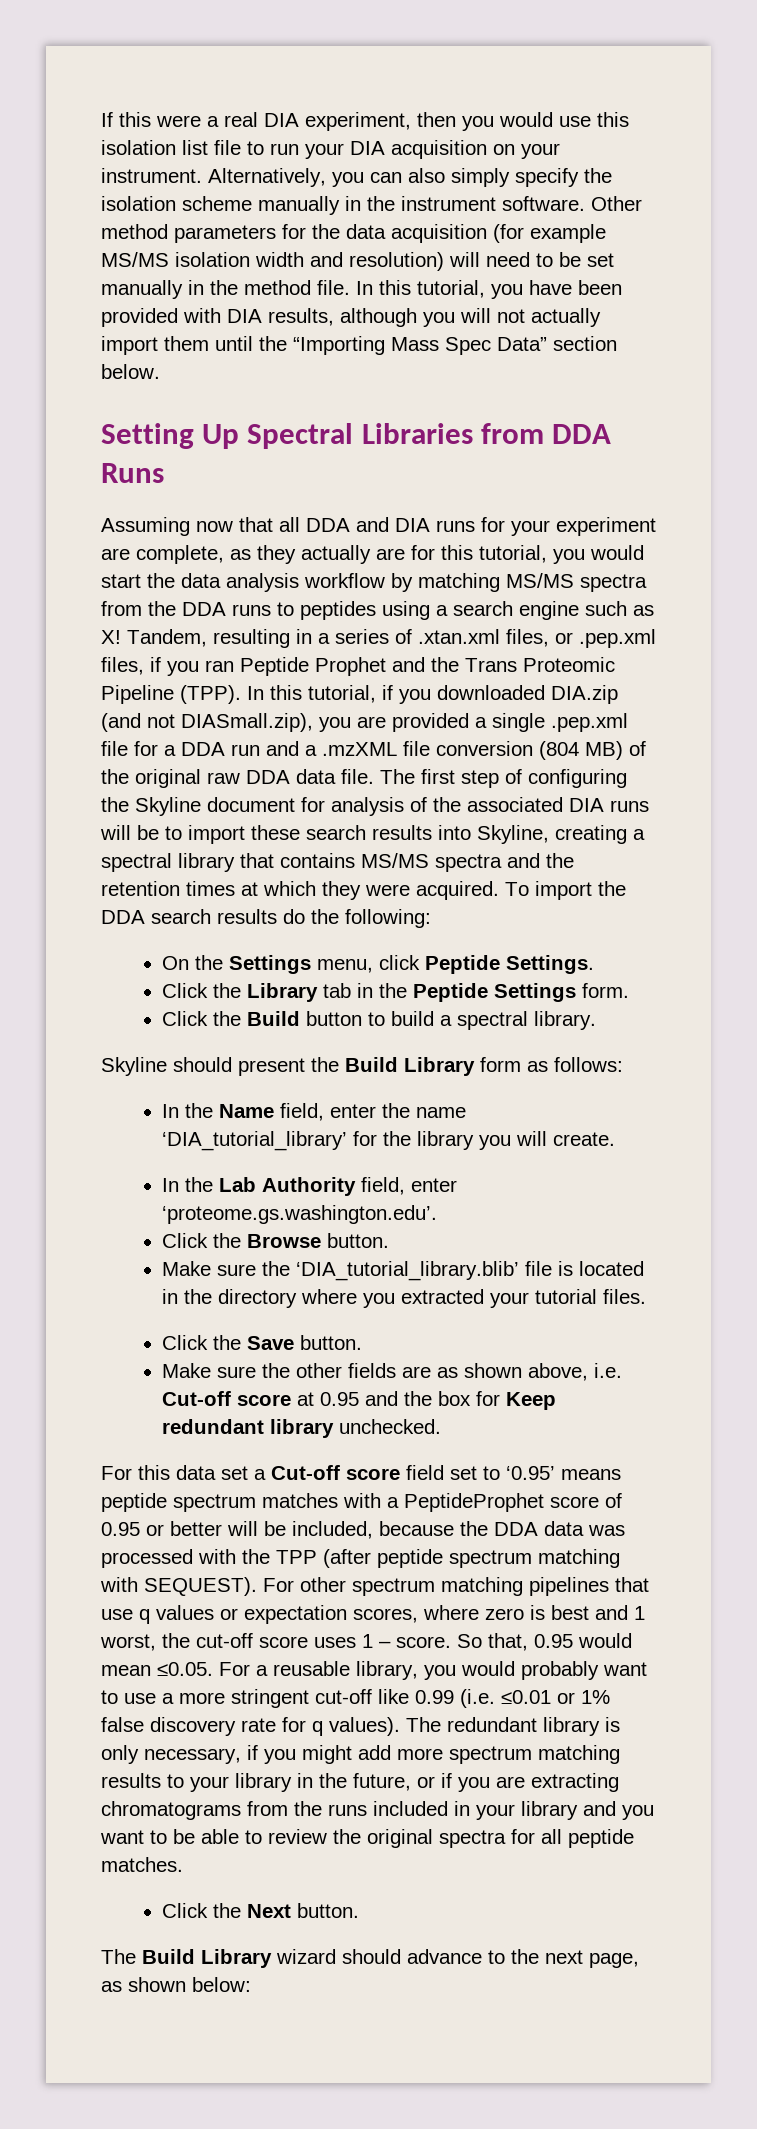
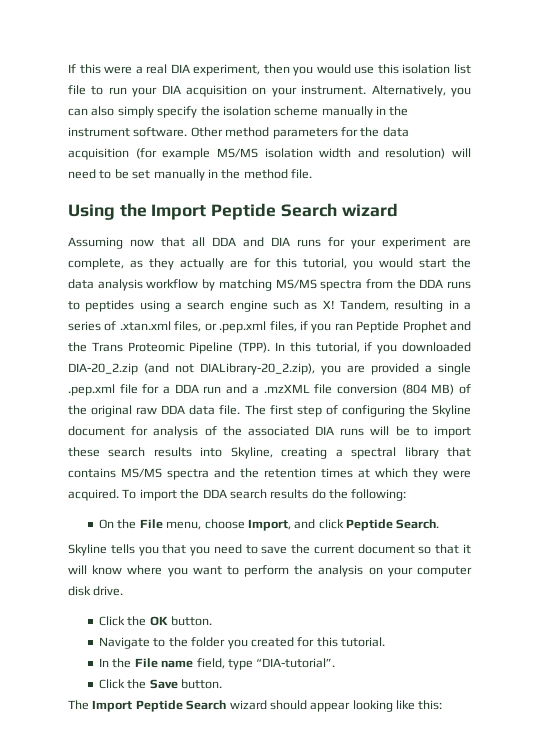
[356,280,622,299] [101,308,601,327] [101,336,617,355] [101,364,160,379] [101,423,612,449] [101,463,164,483] In this tutorial, you have been provided with DIA results, although you will not actually import them until the “Importing Mass Spec Data” section below. // Setting Up Spectral Libraries from DDA Runs -> [68,203,398,220] // Using the Import Peptide Search wizard
[551,685,618,704] DIA.zip -> [68,363,138,375] DIA-20_2.zip
[181,713,313,732] DIASmall.zip), -> [200,363,315,375] DIALibrary-20_2.zip),
[229,955,595,974] [162,983,630,1002] [162,1011,597,1030] [101,1057,623,1076] [162,1103,467,1121] [162,1131,616,1151] [162,1177,458,1196] [162,1205,438,1224] [162,1233,390,1248] [162,1261,645,1281] [162,1289,647,1308] [162,1335,363,1350] [162,1363,623,1381] [162,1391,557,1410] [162,1419,442,1438] [101,1465,621,1480] [101,1493,622,1512] [101,1521,625,1539] [101,1549,620,1568] [100,1577,649,1596] [101,1605,645,1624] [100,1633,632,1651] [101,1661,647,1680] [101,1689,610,1708] [101,1717,620,1736] [101,1745,620,1764] [101,1773,619,1792] [101,1801,654,1820] [100,1829,634,1848] [101,1857,183,1872] [162,1903,360,1918] [101,1949,639,1968] [101,1977,251,1992] Settings menu, click Peptide Settings. // Click the Library tab in the Peptide Settings form. // Click the Build button to build a spectral library. // Skyline should present the Build Library form as follows: // In the Name field, enter the name ‘DIA_tutorial_library’ for the library you will create. // In the Lab Authority field, enter ‘proteome.gs.washington.edu’. // Click the Browse button. // Make sure the ‘DIA_tutorial_library.blib’ file is located in the directory where you extracted your tutorial files. // Click the Save button. // Make sure the other fields are as shown above, i.e. Cut-off score at 0.95 and the box for Keep redundant library unchecked. // For this data set a Cut-off score field set to ‘0.95’ means peptide spectrum matches with a PeptideProphet score of 0.95 or better will be included, because the DDA data was processed with the TPP (after peptide spectrum matching with SEQUEST). For other spectrum matching pipelines that use q values or expectation scores, where zero is best and 1 worst, the cut-off score uses 1 – score. So that, 0.95 would mean ≤0.05. For a reusable library, you would probably want to use a more stringent cut-off like 0.99 (i.e. ≤0.01 or 1% false discovery rate for q values). The redundant library is only necessary, if you might add more spectrum matching results to your library in the future, or if you are extracting chromatograms from the runs included in your library and you want to be able to review the original spectra for all peptide matches. // Click the Next button. // The Build Library wizard should advance to the next page, as shown below: -> [139,519,440,531] [68,544,472,556] [68,565,473,577] [68,586,124,596] [99,616,213,626] [99,637,386,649] [99,658,336,670] [99,679,223,689] [68,700,443,712] File menu, choose Import, and click Peptide Search. // Skyline tells you that you need to save the current document so that it will know where you want to perform the analysis on your computer disk drive. // Click the OK button. // Navigate to the folder you created for this tutorial. // In the File name field, type “DIA-tutorial”. // Click the Save button. // The Import Peptide Search wizard should appear looking like this:

